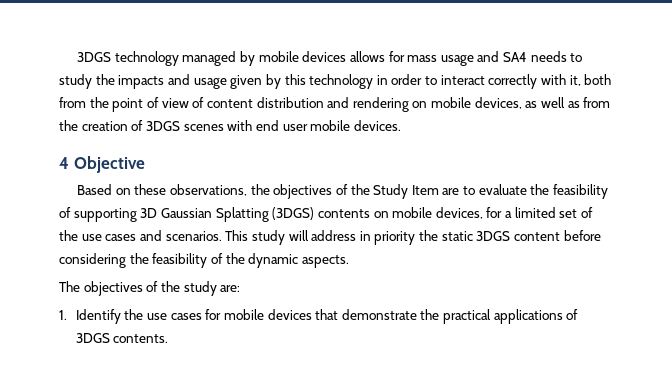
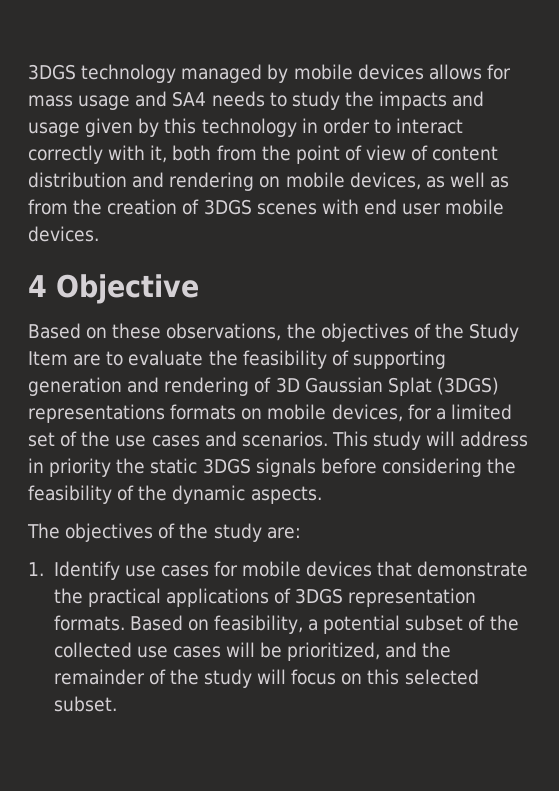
[140,207,370,222] 3D Gaussian Splatting (3DGS) contents -> [28,377,499,396] [28,404,237,423] generation and rendering of 3D Gaussian Splat (3DGS) representations formats
[514,232,561,241] content -> [255,458,316,477] signals
[124,309,144,320] the -> (120, 570) none
[113,334,169,343] contents. -> [348,588,477,607] [53,615,519,634] [53,642,452,661] [53,669,479,688] [53,696,117,712] representation formats. Based on feasibility, a potential subset of the collected use cases will be prioritized, and the remainder of the study will focus on this selected subset.

